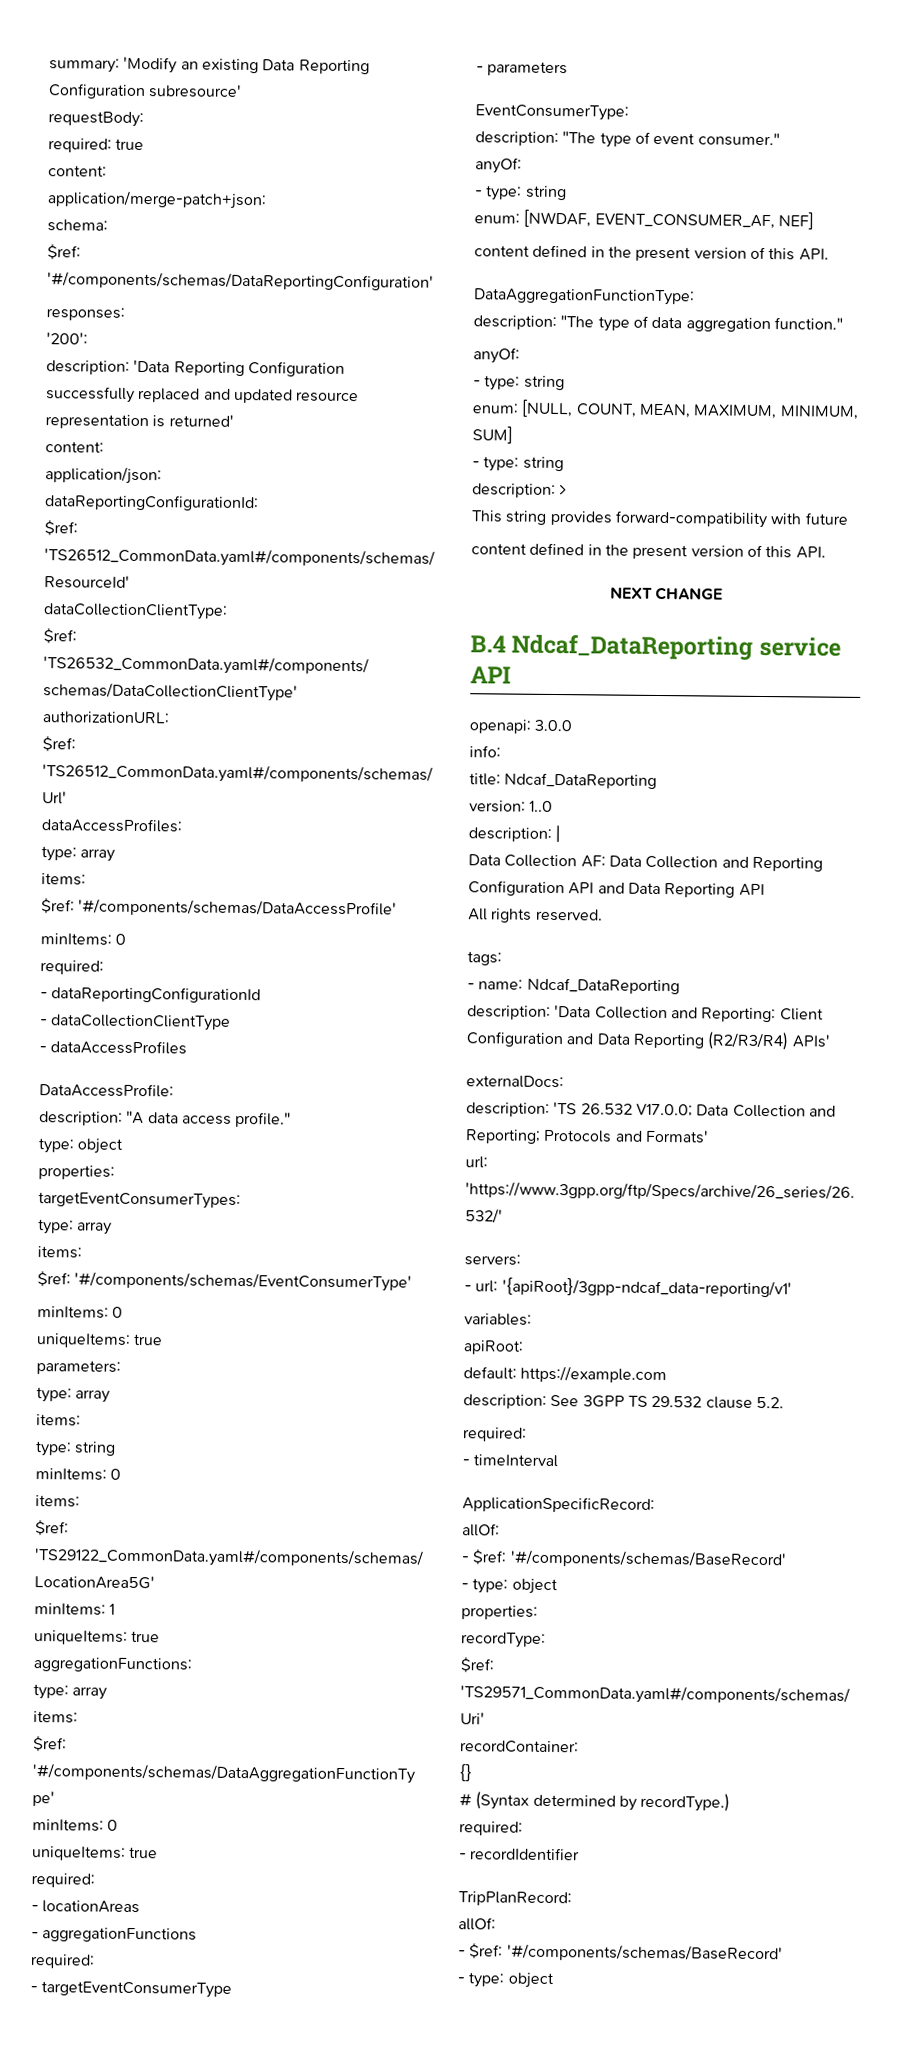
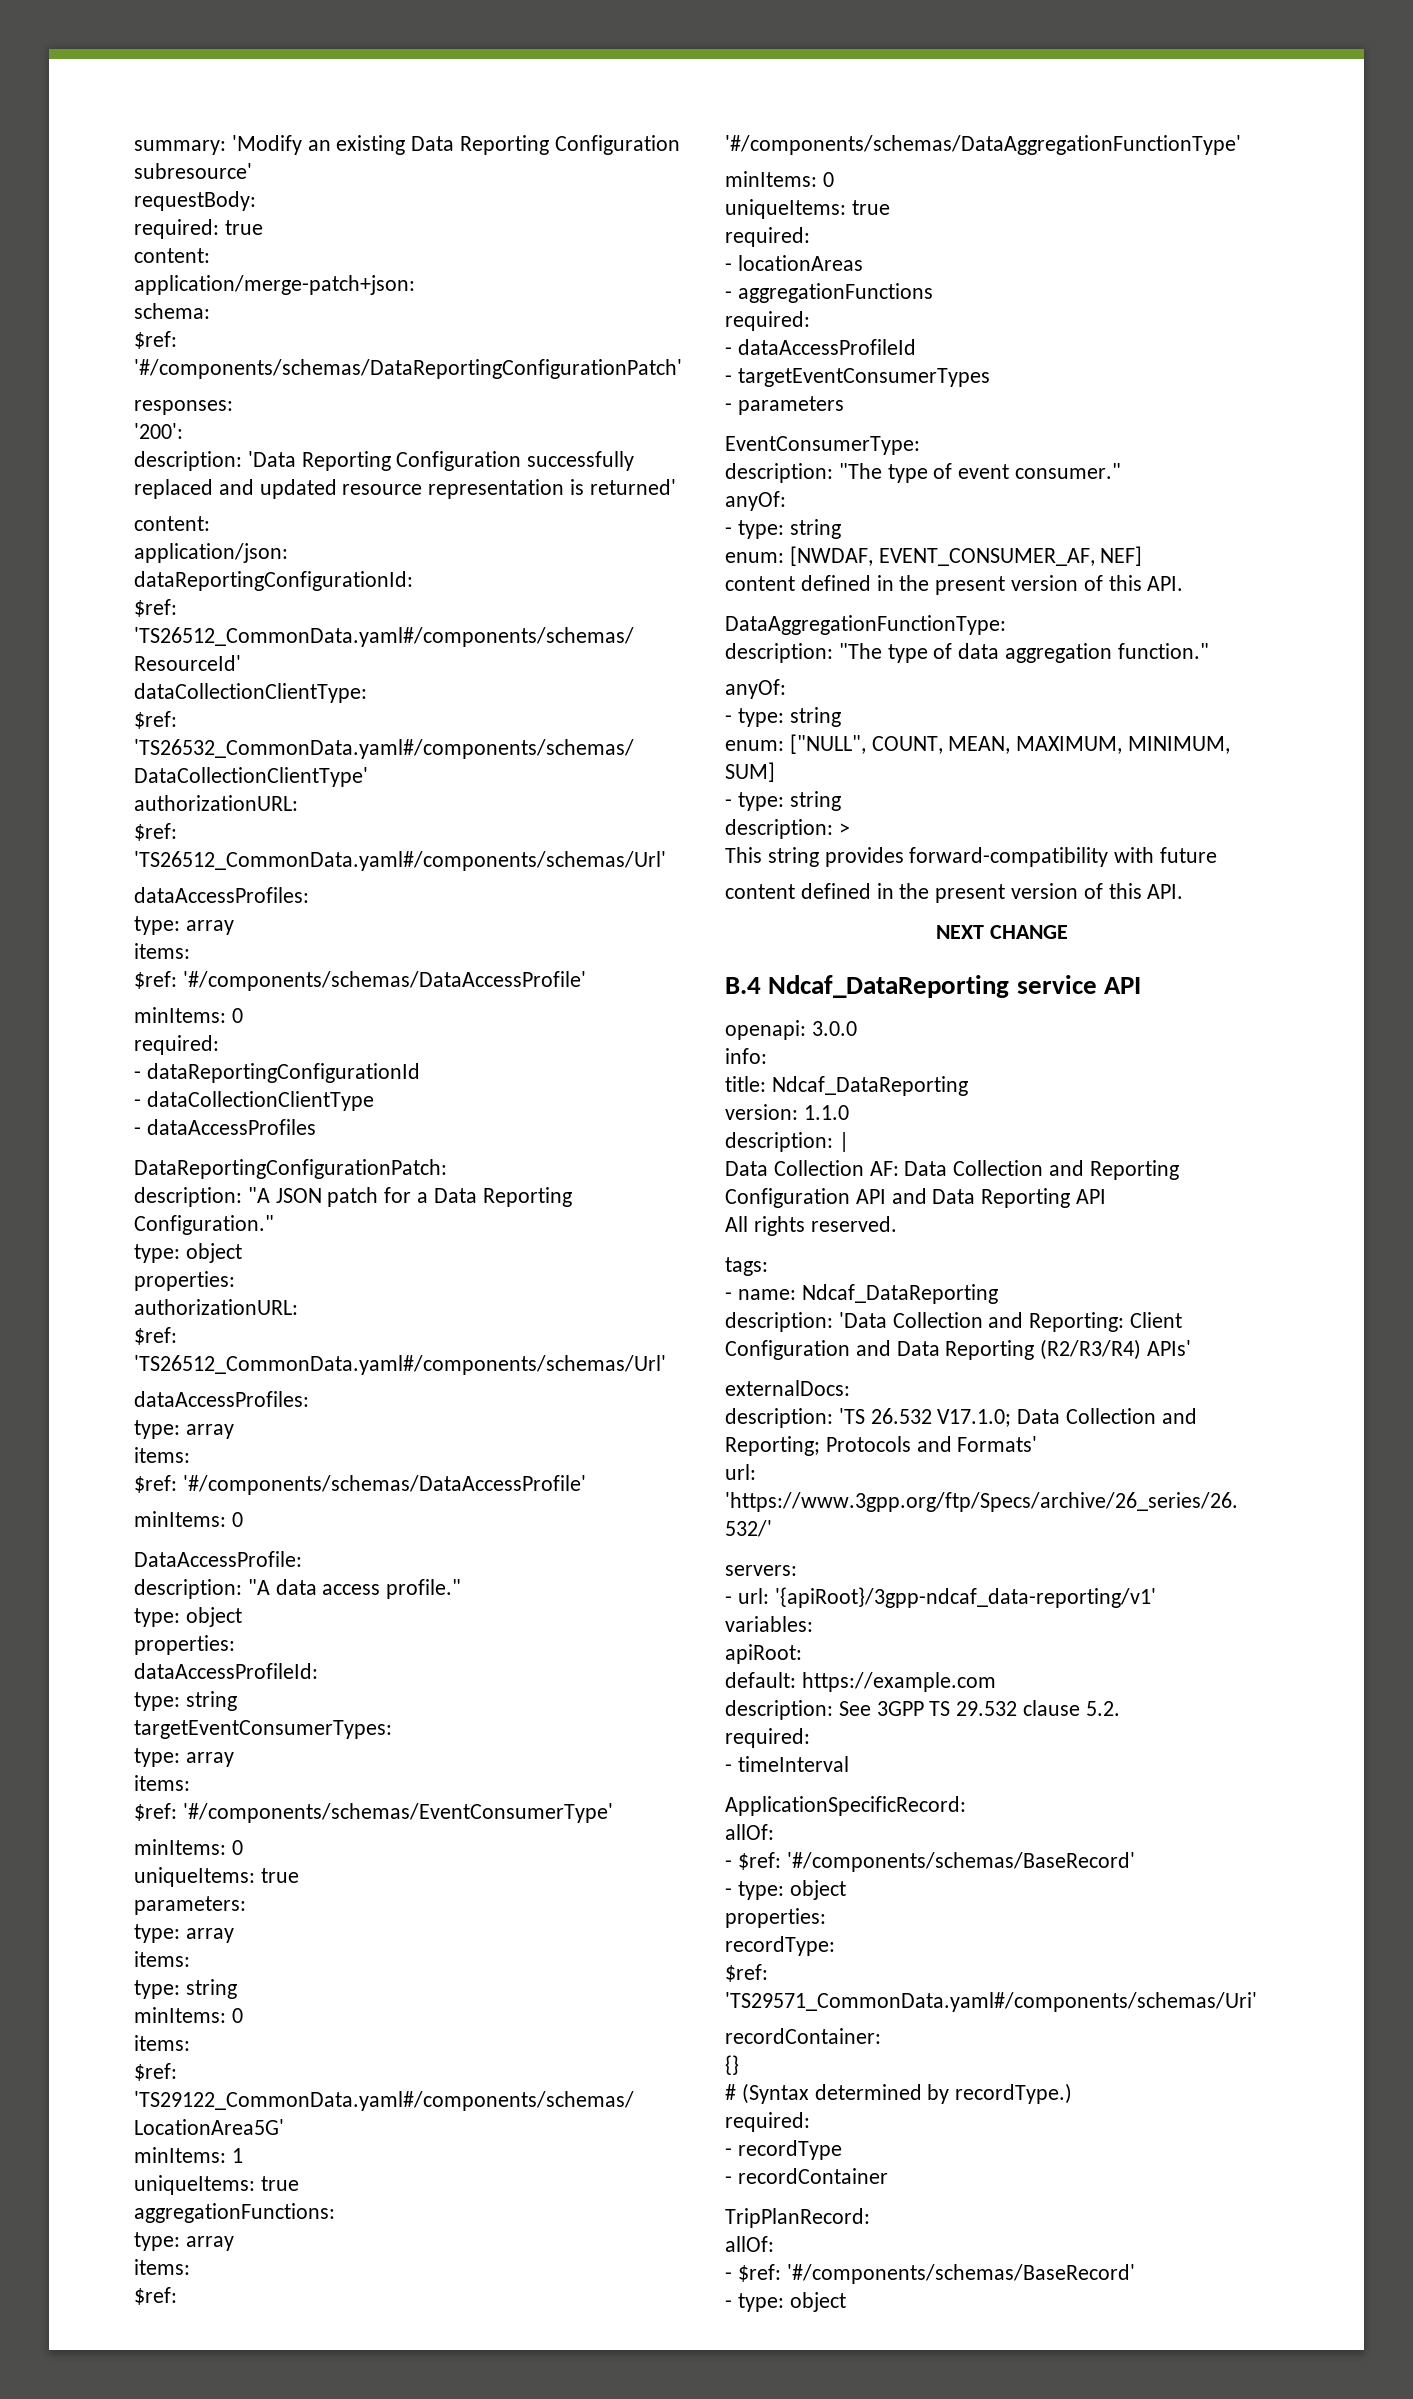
[47,271,434,291] '#/components/schemas/DataReportingConfiguration' -> [134,359,682,379] '#/components/schemas/DataReportingConfigurationPatch'
(188, 1047) none -> [134,1159,447,1179] [134,1187,572,1207] [134,1215,274,1235] [134,1243,242,1263] [134,1271,235,1291] [134,1299,298,1315] [134,1327,177,1345] [134,1355,666,1375] [134,1391,309,1407] [134,1420,234,1439] [134,1447,190,1463] [134,1475,586,1495] [134,1511,243,1527] // DataReportingConfigurationPatch: // description: "A JSON patch for a Data Reporting Configuration." // type: object // properties: // authorizationURL: // $ref: 'TS26512_CommonData.yaml#/components/schemas/Url' // dataAccessProfiles: // type: array // items: // $ref: '#/components/schemas/DataAccessProfile' // minItems: 0
(115, 1172) none -> [134,1663,318,1679] [134,1691,237,1711] // dataAccessProfileId: // type: string
[41,1981,233,1998] targetEventConsumerType -> [737,339,916,355] [725,368,990,387] dataAccessProfileId // - targetEventConsumerTypes
[521,399,574,418] [NULL, -> [789,734,866,754] ["NULL",
[529,800,554,812] 1..0 -> [803,1105,849,1120] 1.1.0
[635,1103,693,1117] V17.0.0; -> [937,1409,1012,1427] V17.1.0;
[470,1847,581,1861] recordIdentifier -> [737,2140,842,2160] [725,2168,888,2184] recordType // - recordContainer

